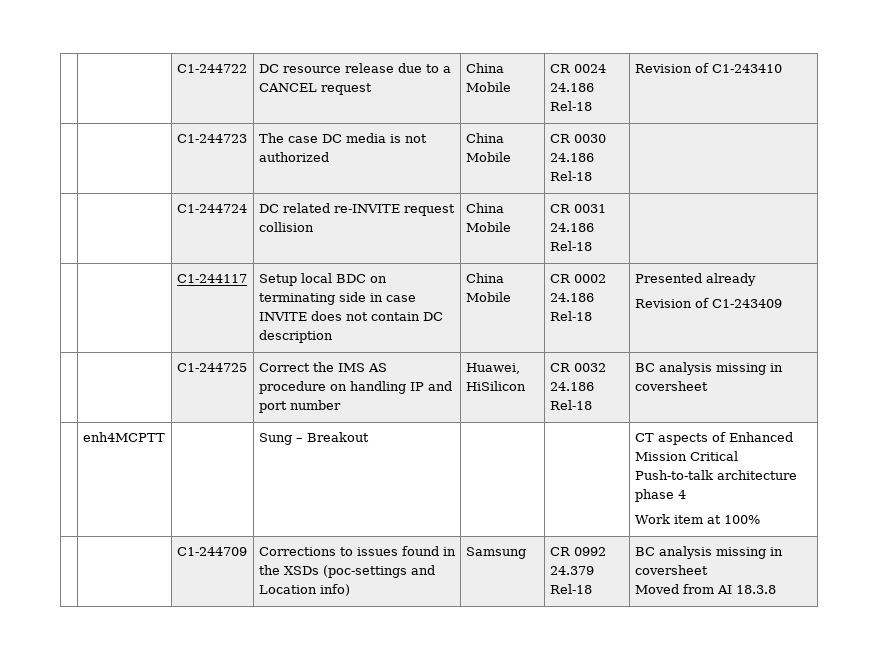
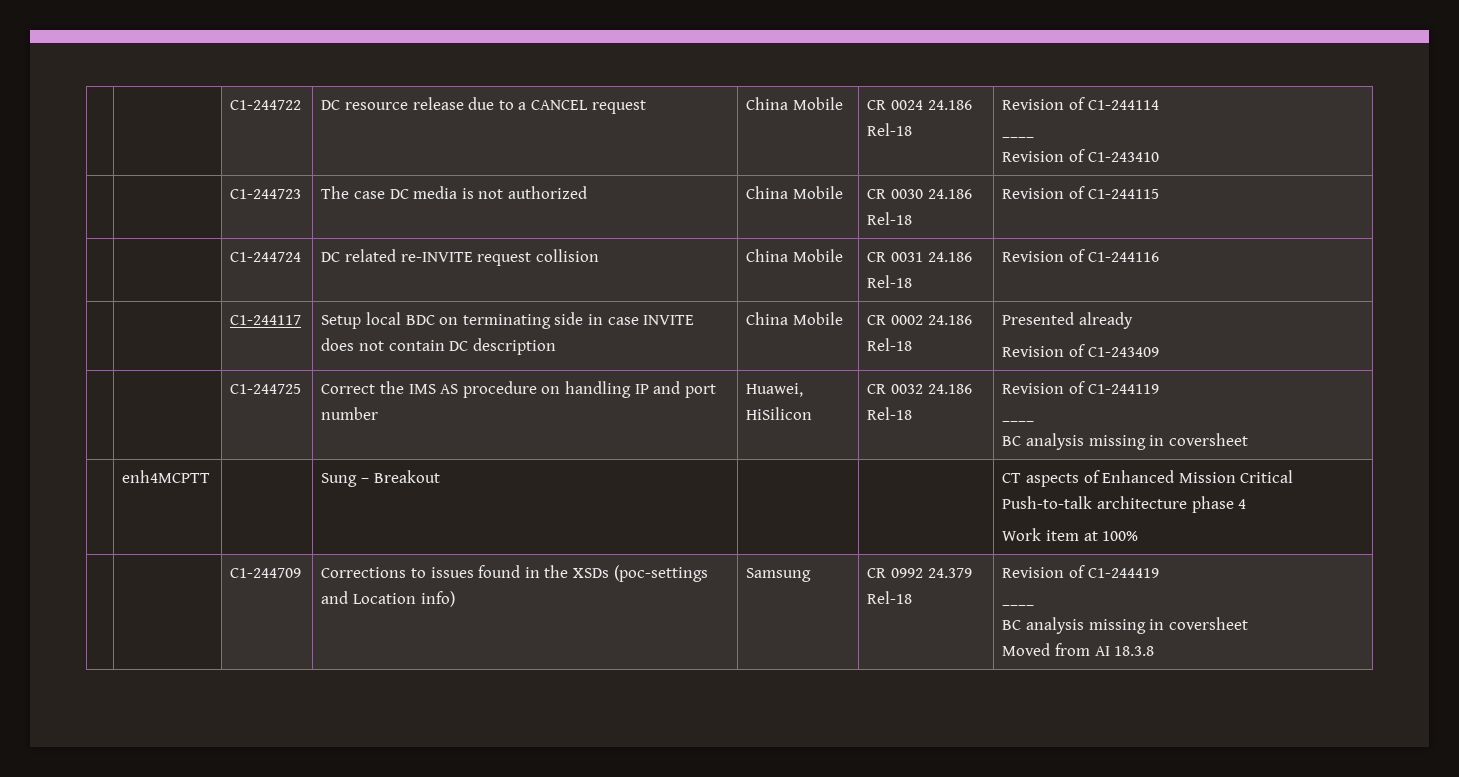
(709, 68) none -> [1087,100,1159,110] [1002,136,1035,138] [1002,149,1086,162] C1-244114 // ____ // Revision of
(592, 176) none -> [1002,186,1159,199] Revision of C1-244115
(592, 246) none -> [1002,249,1159,262] Revision of C1-244116
(592, 405) none -> [1002,381,1159,394] [1002,420,1035,422] Revision of C1-244119 // ____ //
(592, 589) none -> [1002,565,1159,578] [1002,604,1035,606] Revision of C1-244419 // ____ //

